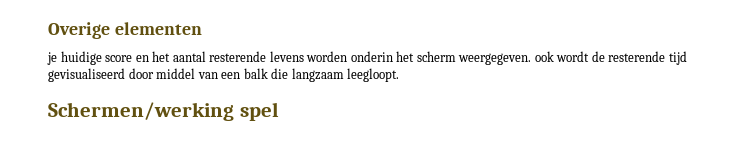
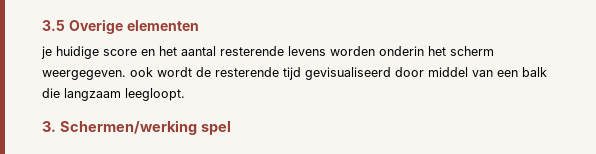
(48, 30) none -> [42,20,65,31] 3.5
(400, 75) none -> [42,121,56,132] 3.

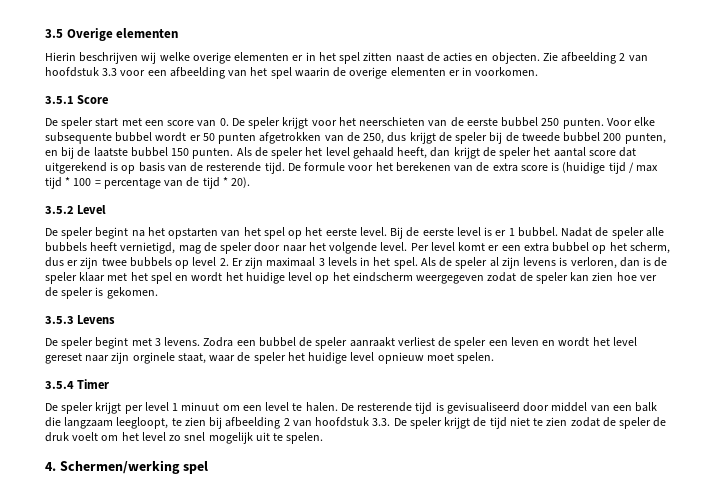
[41,46,494,59] [42,67,301,80] je huidige score en het aantal resterende levens worden onderin het scherm weergegeven. ook wordt de resterende tijd -> [45,52,648,64] [45,67,539,79] [45,95,109,104] [45,117,656,129] [45,132,666,144] [45,147,637,159] [45,162,659,174] [45,177,251,189] [45,205,107,214] [45,227,664,239] [45,242,670,254] [45,257,668,269] [45,272,657,284] [45,287,158,299] [45,315,116,324] [45,337,637,349] [45,352,495,364] [45,379,110,389] [45,402,444,414] Hierin beschrijven wij welke overige elementen er in het spel zitten naast de acties en objecten. Zie afbeelding 2 van hoofdstuk 3.3 voor een afbeelding van het spel waarin de overige elementen er in voorkomen. // 3.5.1 Score // De speler start met een score van 0. De speler krijgt voor het neerschieten van de eerste bubbel 250 punten. Voor elke subsequente bubbel wordt er 50 punten afgetrokken van de 250, dus krijgt de speler bij de tweede bubbel 200 punten, en bij de laatste bubbel 150 punten. Als de speler het level gehaald heeft, dan krijgt de speler het aantal score dat uitgerekend is op basis van de resterende tijd. De formule voor het berekenen van de extra score is (huidige tijd / max tijd * 100 = percentage van de tijd * 20). // 3.5.2 Level // De speler begint na het opstarten van het spel op het eerste level. Bij de eerste level is er 1 bubbel. Nadat de speler alle bubbels heeft vernietigd, mag de speler door naar het volgende level. Per level komt er een extra bubbel op het scherm, dus er zijn twee bubbels op level 2. Er zijn maximaal 3 levels in het spel. Als de speler al zijn levens is verloren, dan is de speler klaar met het spel en wordt het huidige level op het eindscherm weergegeven zodat de speler kan zien hoe ver de speler is gekomen. // 3.5.3 Levens // De speler begint met 3 levens. Zodra een bubbel de speler aanraakt verliest de speler een leven en wordt het level gereset naar zijn orginele staat, waar de speler het huidige level opnieuw moet spelen. // 3.5.4 Timer // De speler krijgt per level 1 minuut om een level te halen. De resterende tijd is
[125,88,185,101] [42,121,56,132] leegloopt. // 3. -> [116,417,667,429] [45,432,324,444] [45,462,56,471] leegloopt, te zien bij afbeelding 2 van hoofdstuk 3.3. De speler krijgt de tijd niet te zien zodat de speler de druk voelt om het level zo snel mogelijk uit te spelen. // 4.

